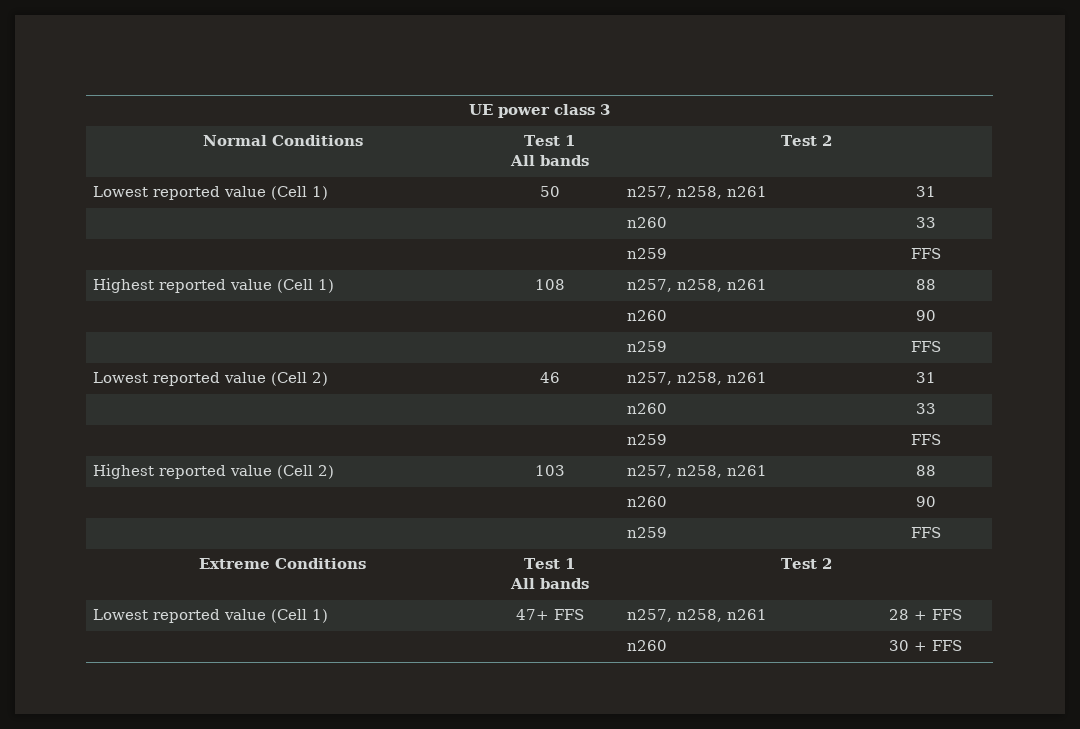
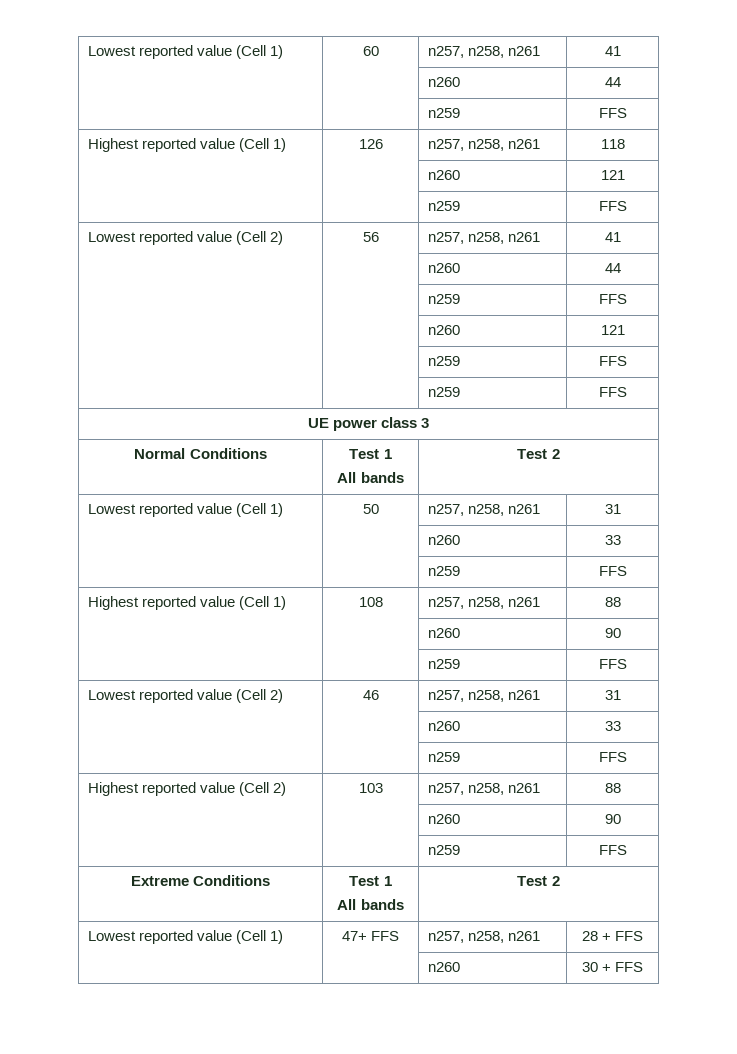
(469, 109) none -> [87,45,283,59] [362,46,379,56] [427,46,540,58] [604,46,621,56] [427,77,460,87] [604,77,621,87] [427,108,460,118] [598,108,627,118] [87,138,286,152] [358,139,383,149] [427,139,540,151] [600,139,625,149] [427,170,460,180] [600,170,625,180] [427,201,460,211] [598,201,627,211] [87,231,283,245] [362,232,379,242] [427,232,540,244] [604,232,621,242] [427,263,460,273] [604,263,621,273] [427,294,460,304] [598,294,627,304] [427,325,460,335] [600,325,625,335] [427,356,460,366] [598,356,627,366] [427,387,460,397] [598,387,627,397] Lowest reported value (Cell 1) | 60 | n257, n258, n261 | 41 // | | n260 | 44 // | | n259 | FFS // Highest reported value (Cell 1) | 126 | n257, n258, n261 | 118 // | | n260 | 121 // | | n259 | FFS // Lowest reported value (Cell 2) | 56 | n257, n258, n261 | 41 // | | n260 | 44 // | | n259 | FFS // | | n260 | 121 // | | n259 | FFS // | | n259 | FFS //

